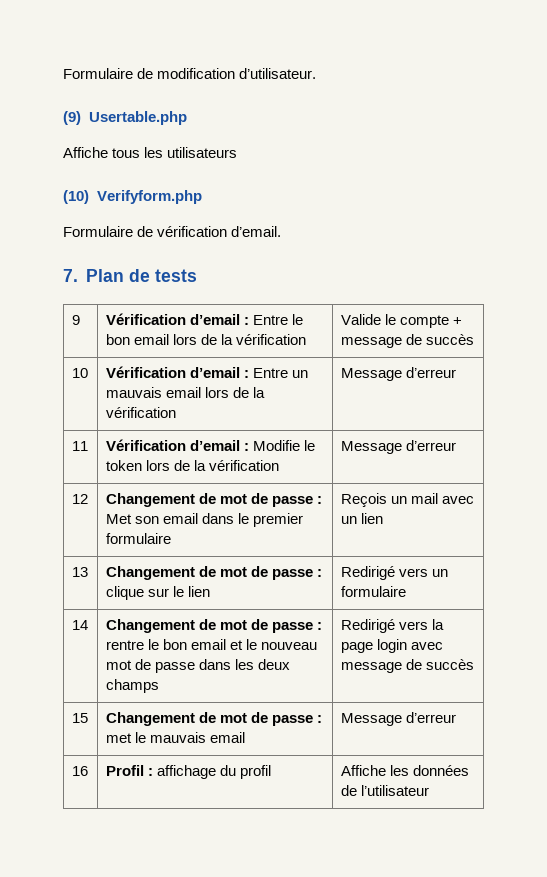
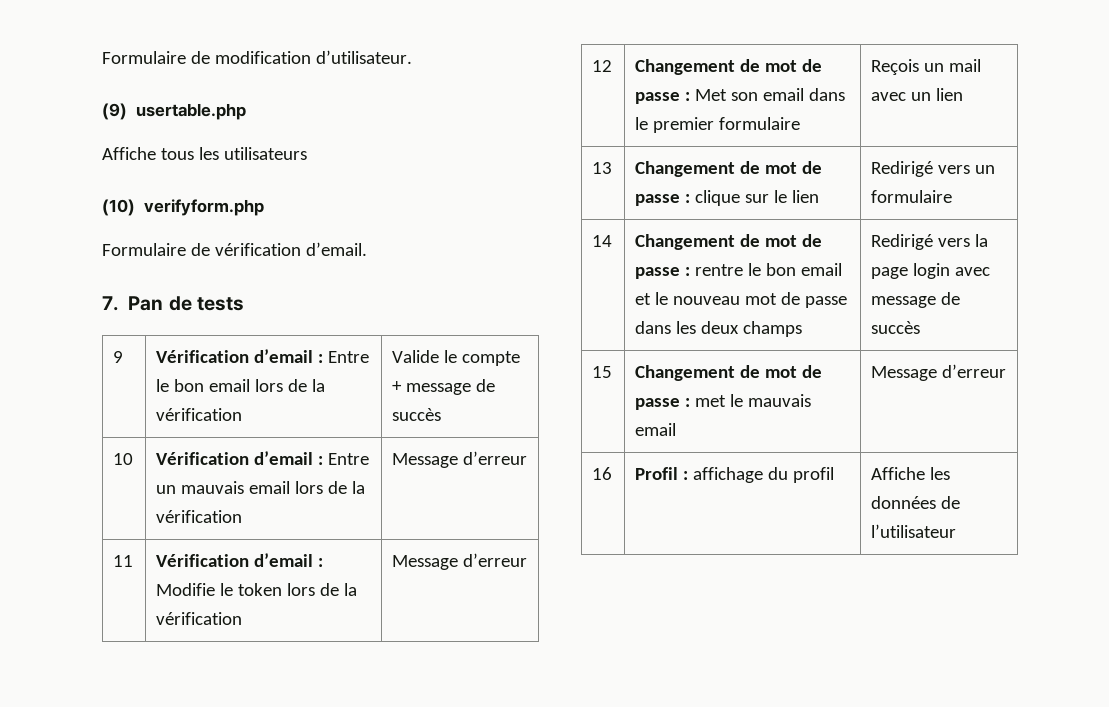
[88,111,187,125] Usertable.php -> [136,103,247,120] usertable.php
[96,190,202,204] Verifyform.php -> [144,199,265,216] verifyform.php
[85,269,124,282] Plan -> [128,296,164,311] Pan

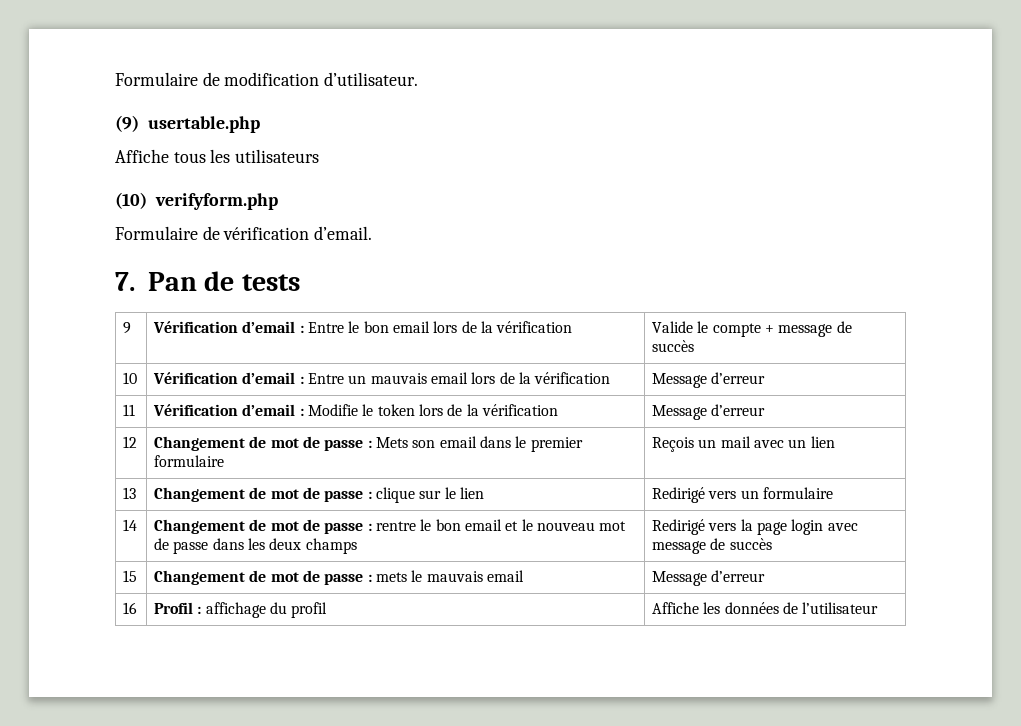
[695,89,728,101] Met -> [376,437,409,448] Mets
[695,395,727,407] met -> [376,572,408,582] mets

